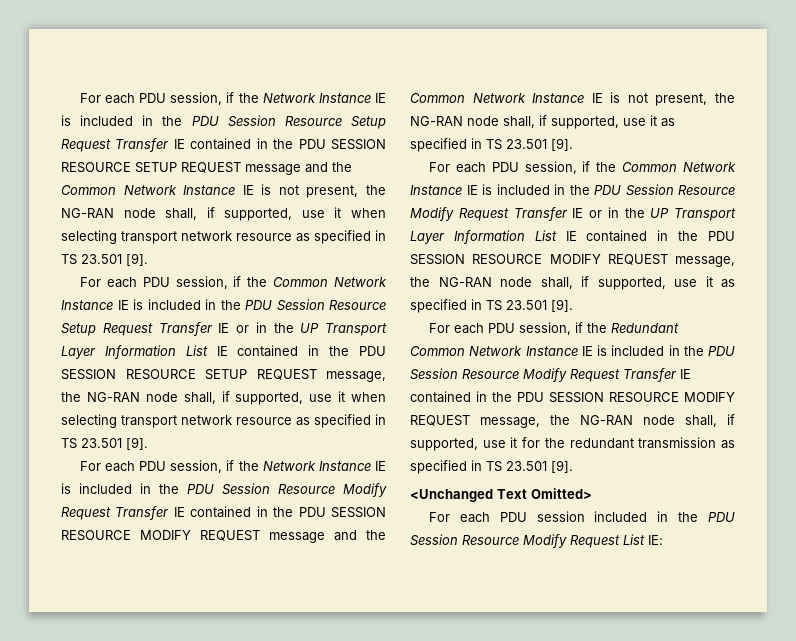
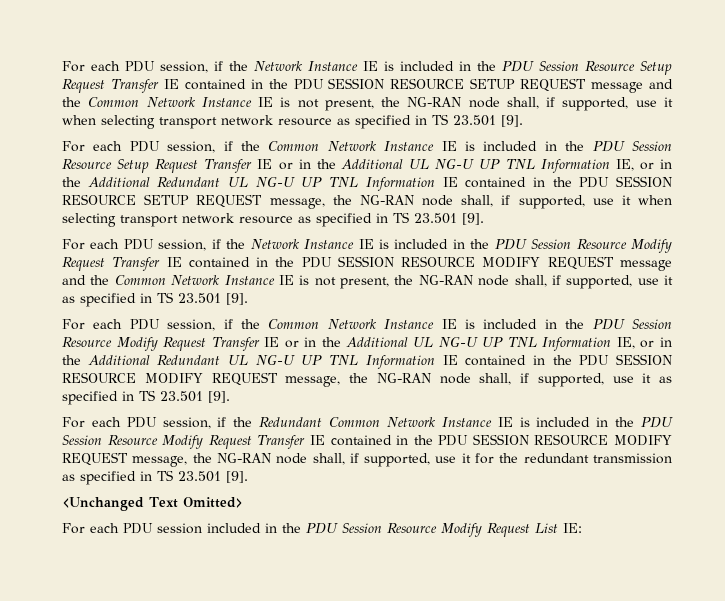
[300,323,387,336] [61,345,208,359] UP Transport Layer Information List -> [340,159,672,173] [62,177,435,191] Additional UL NG-U UP TNL Information IE, or in the Additional Redundant UL NG-U UP TNL Information
[650,208,736,221] [410,230,557,244] UP Transport Layer Information List -> [345,337,672,351] [62,355,435,369] Additional UL NG-U UP TNL Information IE, or in the Additional Redundant UL NG-U UP TNL Information

